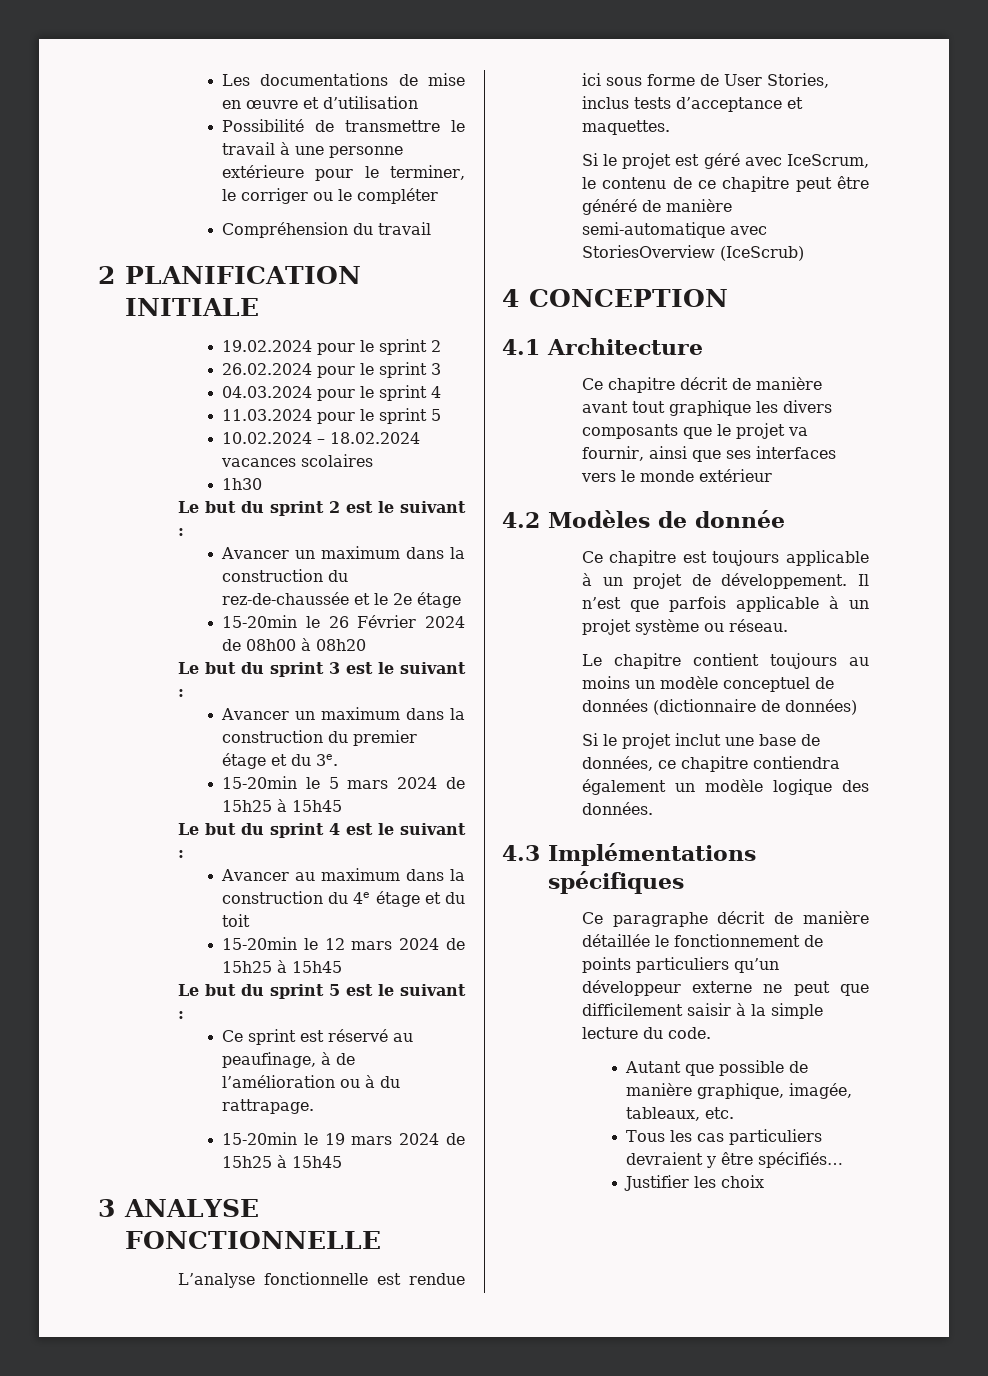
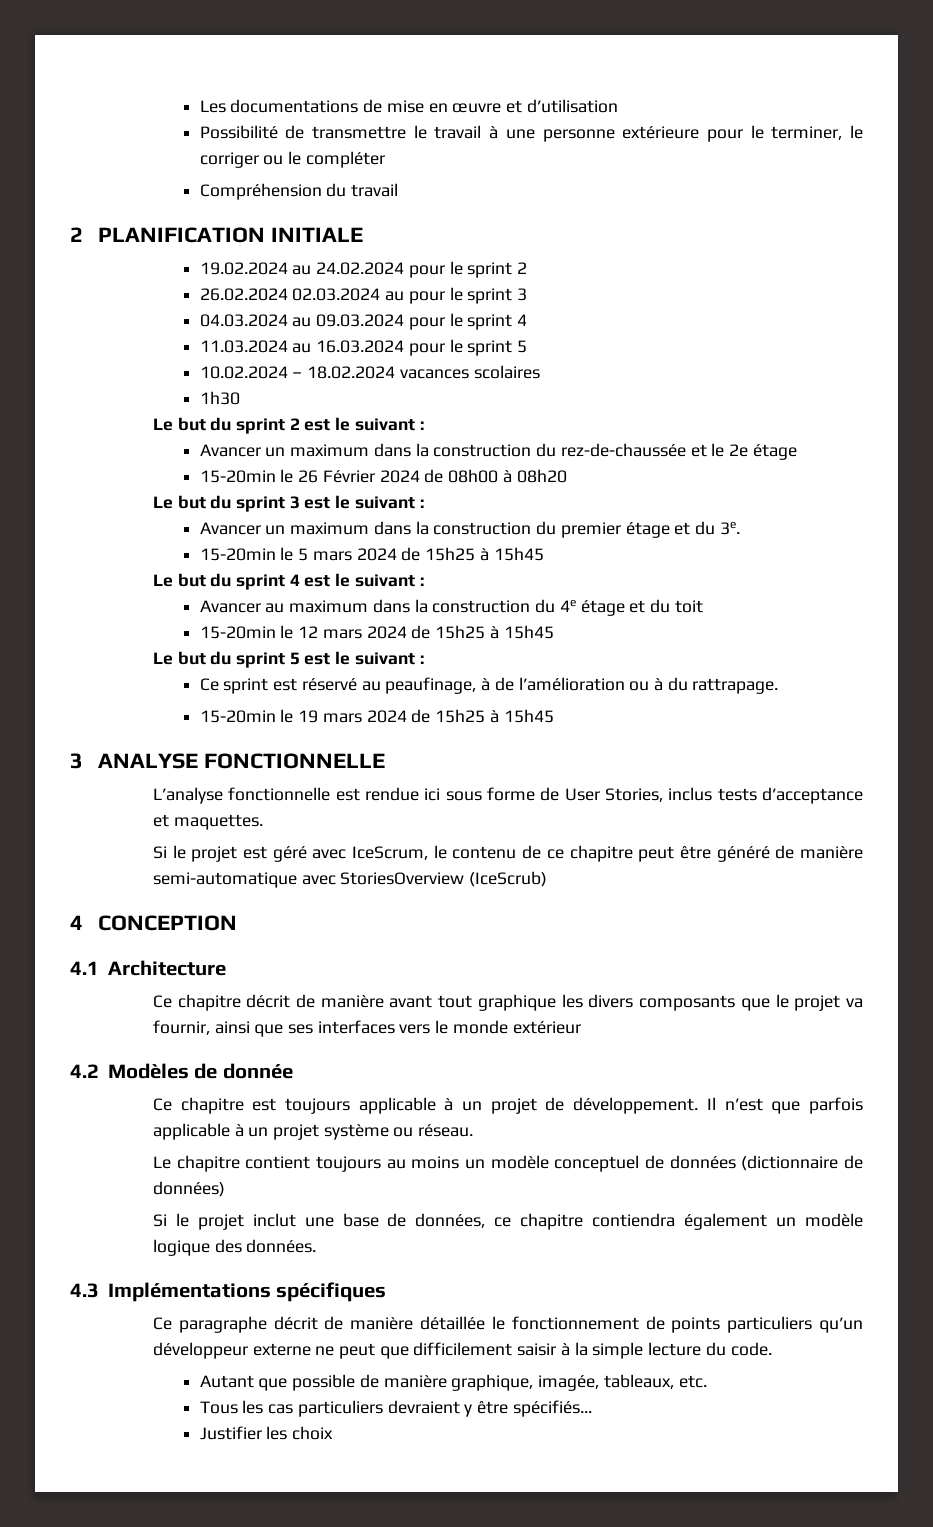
(313, 346) none -> [292,262,405,275] au 24.02.2024
(313, 369) none -> [292,288,405,301] 02.03.2024 au
(313, 392) none -> [292,314,405,327] au 09.03.2024
(313, 415) none -> [292,340,405,353] au 16.03.2024

